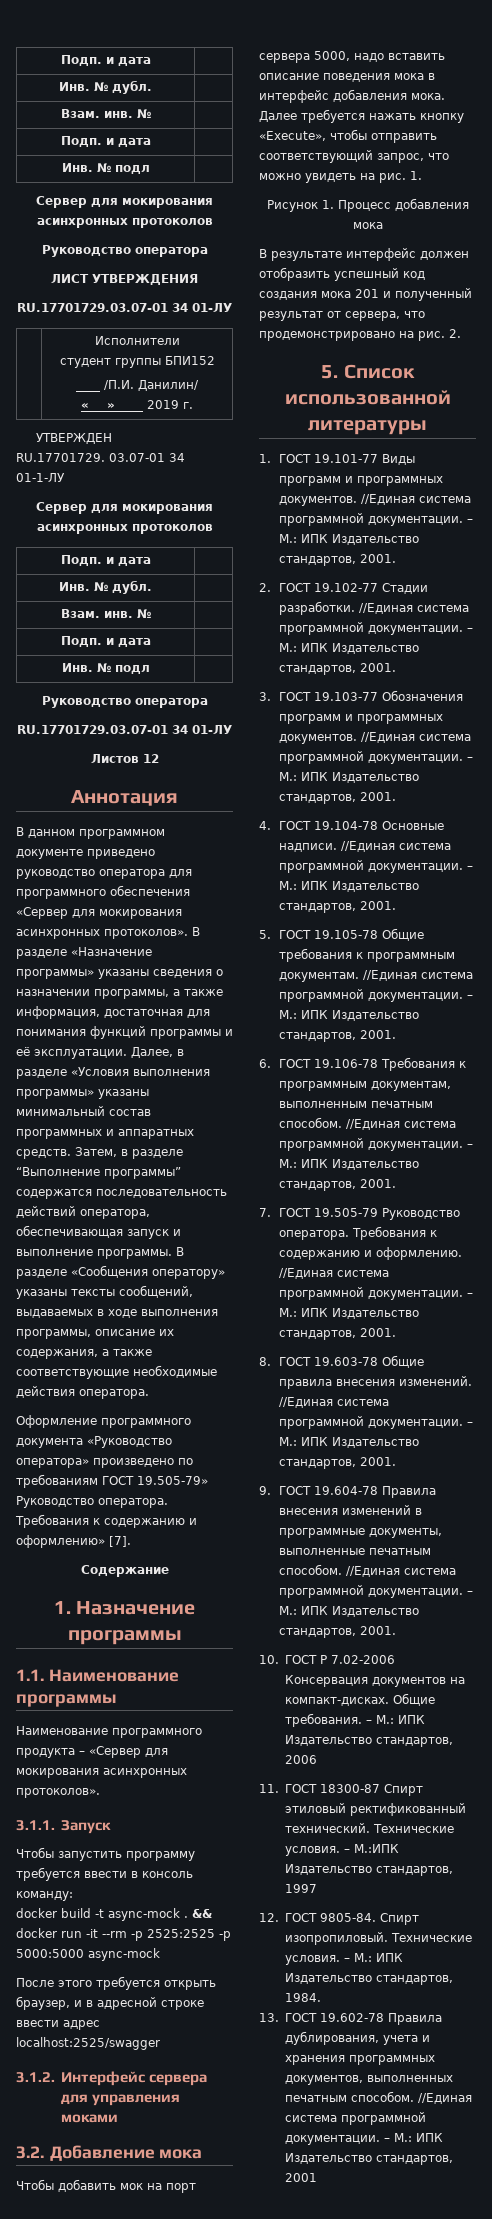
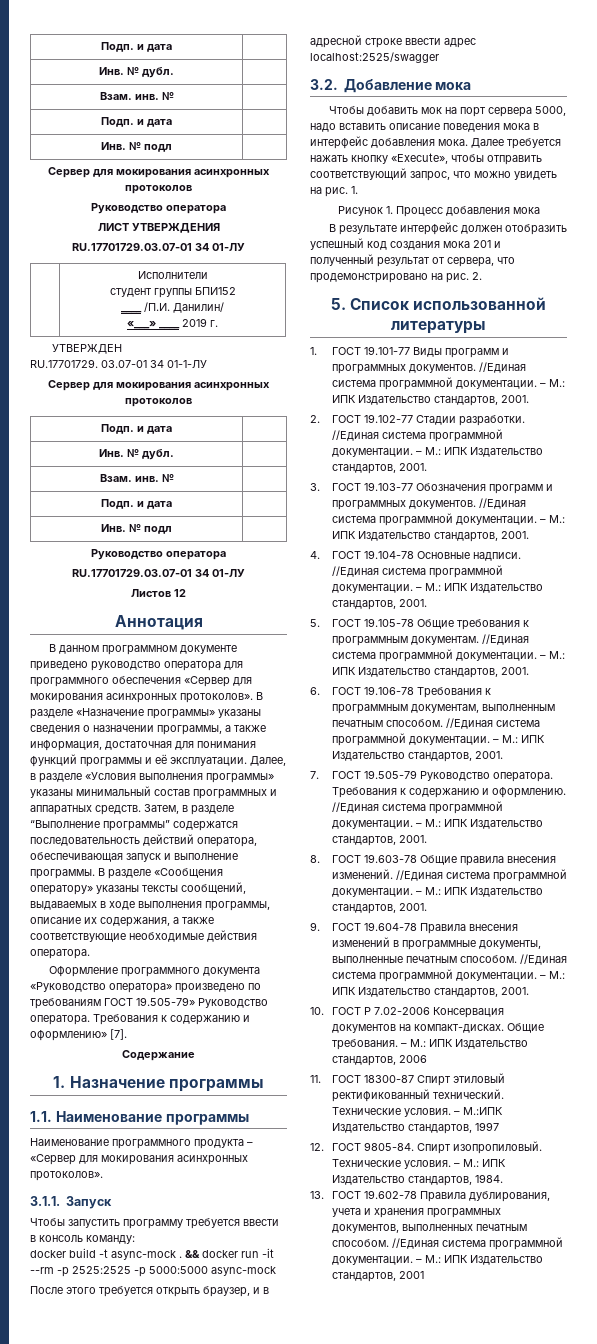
[16,2071,207,2086] [60,2094,180,2106] [60,2114,118,2123] // 3.1.2. Интерфейс сервера для управления моками -> (439, 57) none

